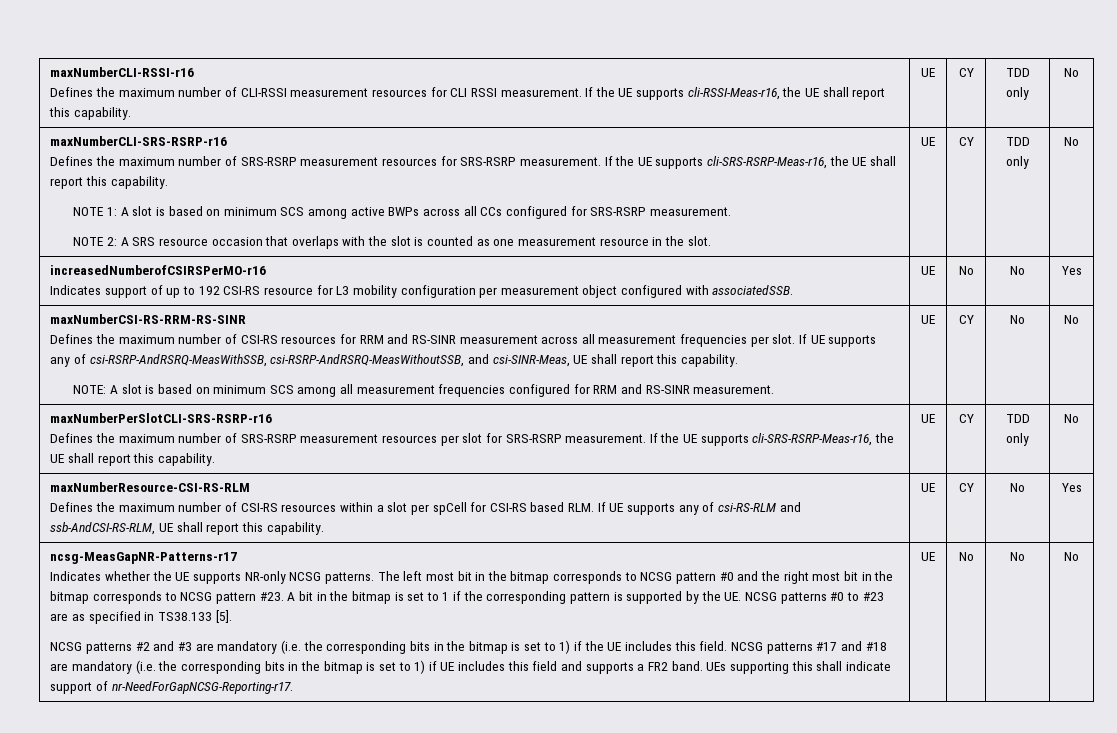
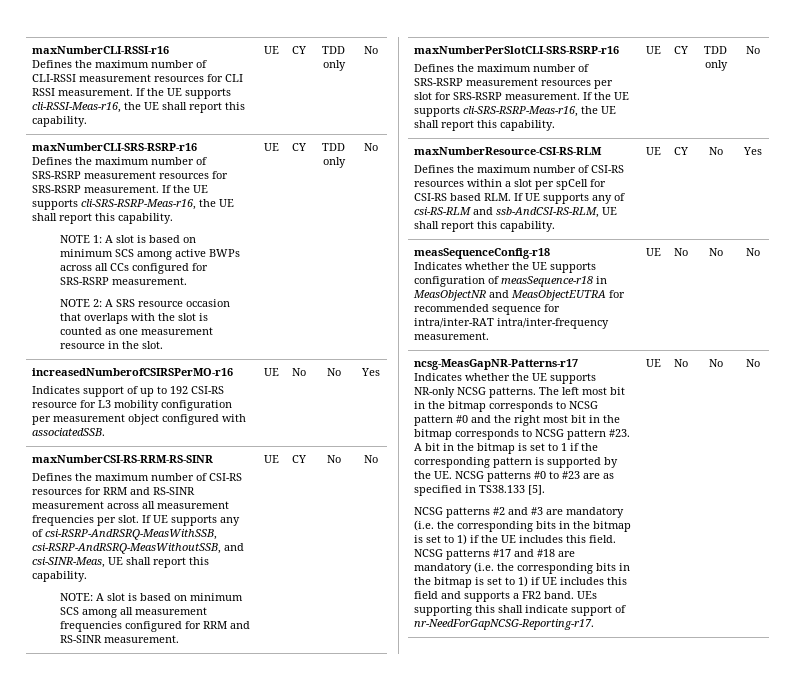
(1082, 487) none -> [414,248,551,259] [414,262,597,273] [414,276,608,287] [413,290,626,301] [414,304,561,315] [414,318,610,329] [414,332,490,340] [645,248,661,256] [674,248,688,256] [708,248,723,256] [745,248,760,256] // measSequenceConfig-r18 // Indicates whether the UE supports configuration of measSequence-r18 in MeasObjectNR and MeasObjectEUTRA for recommended sequence for intra/inter-RAT intra/inter-frequency measurement. | UE | No | No | No

